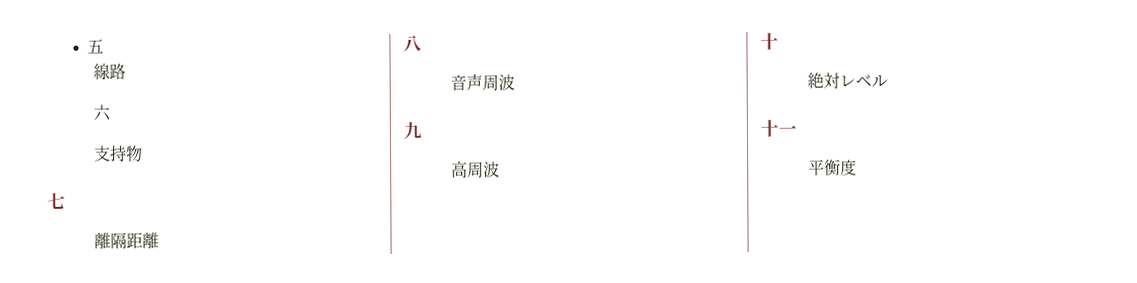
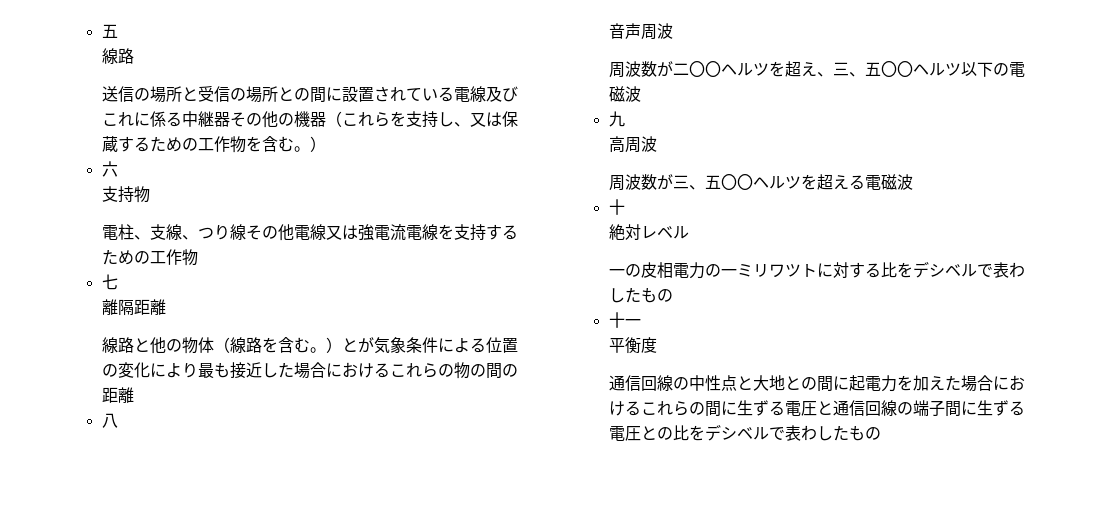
[93,104,112,121] [94,145,144,163] [47,192,66,210] [94,232,160,249] [403,34,422,52] [450,73,516,92] [403,121,422,139] [451,160,501,179] [760,32,779,50] [807,72,889,89] [760,119,797,137] [808,159,858,176] 六 // 支持物 // 七 // 離隔距離 // 八 // 音声周波 // 九 // 高周波 // 十 // 絶対レベル // 十一 // 平衡度 -> [102,86,519,103] [102,111,519,128] [102,136,327,153] [101,161,118,177] [102,186,151,203] [102,224,519,241] [102,249,199,266] [101,274,118,290] [102,299,167,316] [102,337,519,354] [102,362,519,379] [102,387,135,403] [101,413,118,428] [609,23,674,40] [609,61,1026,78] [609,86,642,102] [608,111,625,127] [609,136,658,153] [609,174,914,191] [608,199,625,215] [609,224,690,240] [609,261,1026,279] [609,287,674,303] [608,312,641,328] [609,337,658,354] [609,375,1026,392] [609,400,1026,417] [609,424,882,441] 送信の場所と受信の場所との間に設置されている電線及びこれに係る中継器その他の機器（これらを支持し、又は保蔵するための工作物を含む。） // 六 // 支持物 // 電柱、支線、つり線その他電線又は強電流電線を支持するための工作物 // 七 // 離隔距離 // 線路と他の物体（線路を含む。）とが気象条件による位置の変化により最も接近した場合におけるこれらの物の間の距離 // 八 // 音声周波 // 周波数が二〇〇ヘルツを超え、三、五〇〇ヘルツ以下の電磁波 // 九 // 高周波 // 周波数が三、五〇〇ヘルツを超える電磁波 // 十 // 絶対レベル // 一の皮相電力の一ミリワツトに対する比をデシベルで表わしたもの // 十一 // 平衡度 // 通信回線の中性点と大地との間に起電力を加えた場合におけるこれらの間に生ずる電圧と通信回線の端子間に生ずる電圧との比をデシベルで表わしたもの

